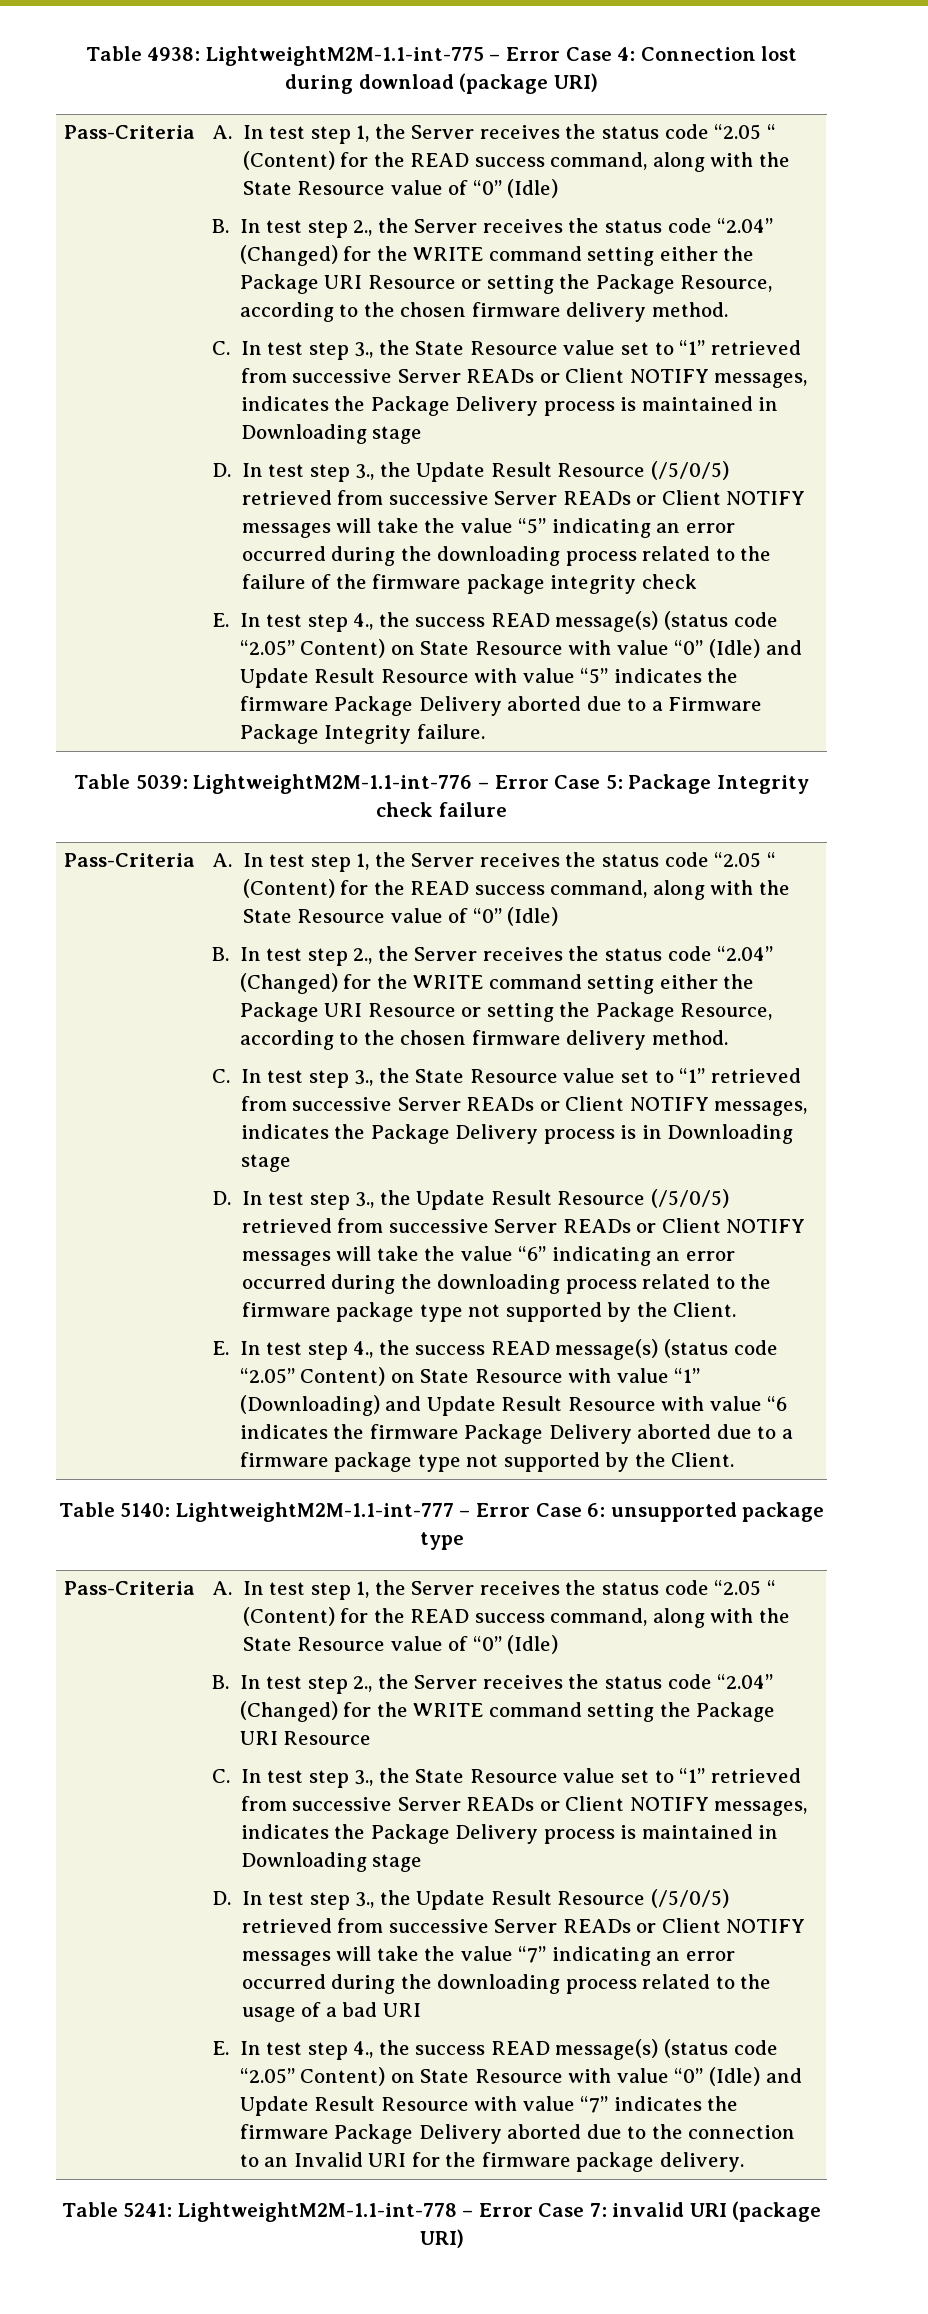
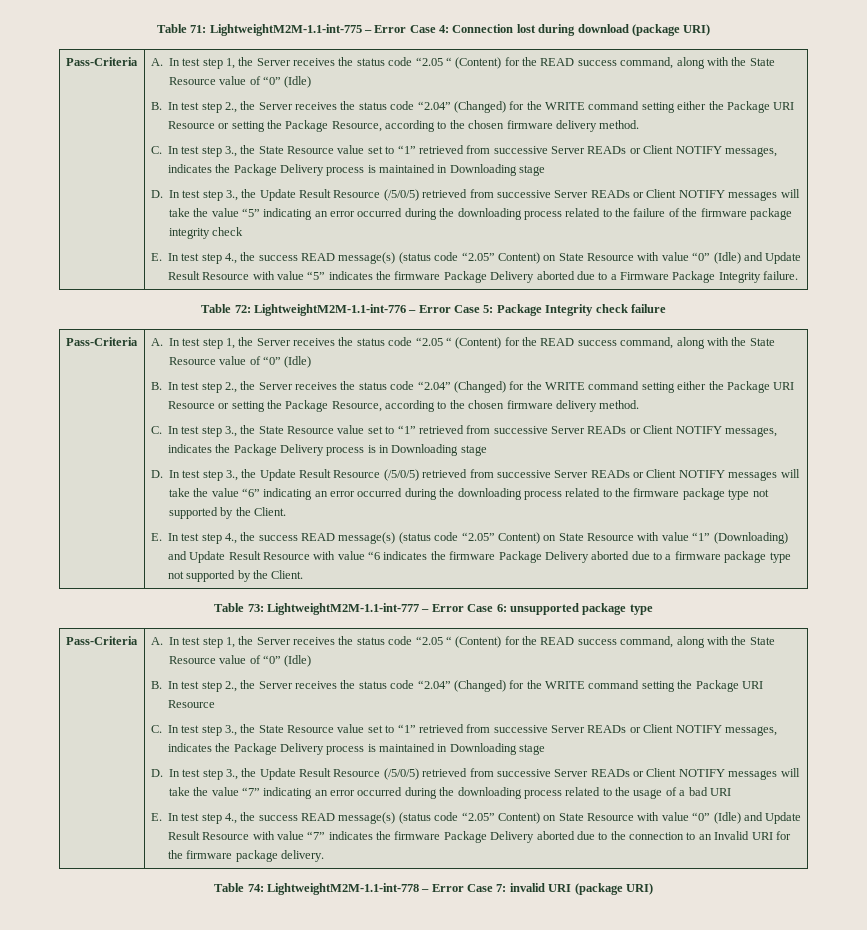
[85,46,201,61] Table 4938: -> [156,24,207,33] Table 71:
[135,775,188,789] 5039: -> [234,305,251,313] 72:
[120,1503,171,1517] 5140: -> [247,604,264,612] 73:
[123,2203,173,2217] 5241: -> [247,884,264,892] 74:

